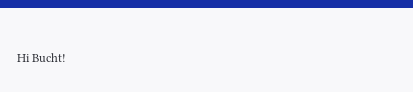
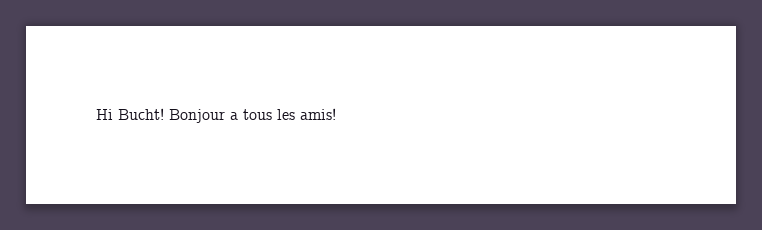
(67, 58) none -> [169,108,336,123] Bonjour a tous les amis!

